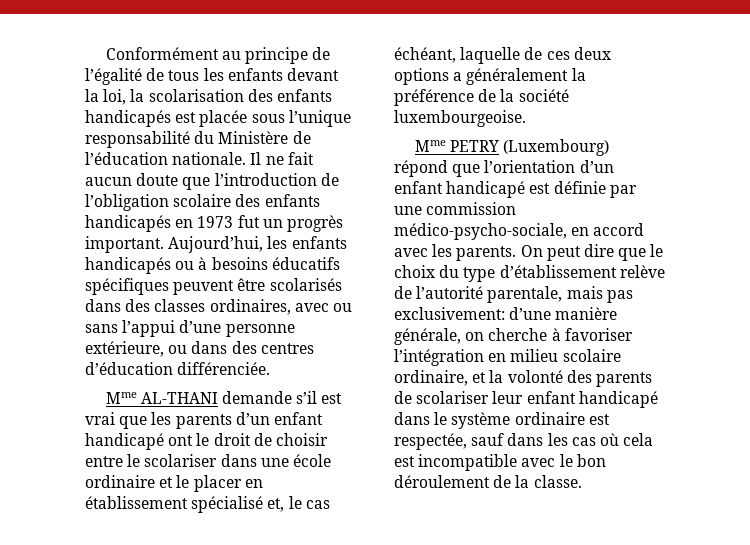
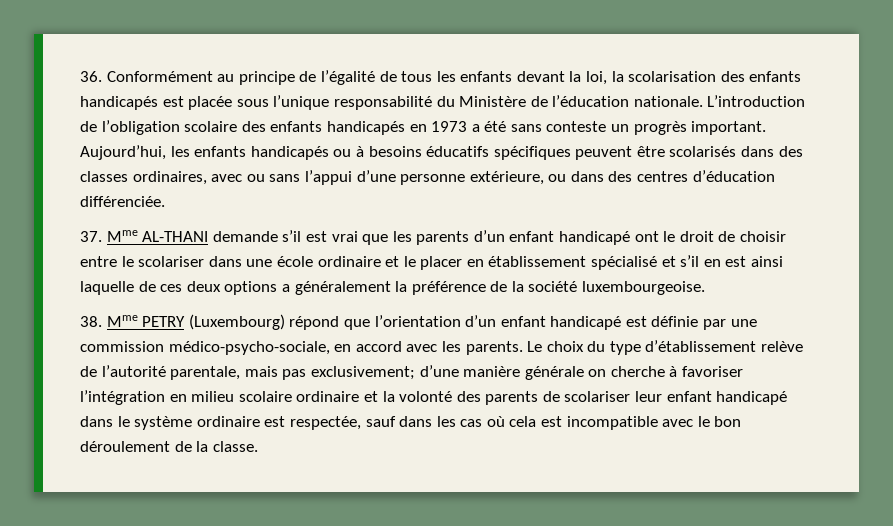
(105, 53) none -> [80,71,102,82] 36.
[250,152,314,165] [85,173,317,190] Il ne fait aucun doute que l’introduction -> [707,95,806,107] L’introduction
[237,215,260,228] fut -> [471,121,607,132] a été sans conteste
(271, 368) none -> [80,231,102,242] 37.
[267,496,330,512] [394,47,456,63] et, le cas échéant, -> [661,255,784,267] et s’il en est ainsi
(526, 118) none -> [80,316,102,327] 38.
[520,244,664,261] On peut dire que le -> [527,341,543,352] Le
[394,307,505,320] exclusivement: -> [310,366,415,380] exclusivement;
[394,328,461,345] générale, -> [524,366,584,380] générale
[394,370,468,386] ordinaire, -> [296,391,360,402] ordinaire

